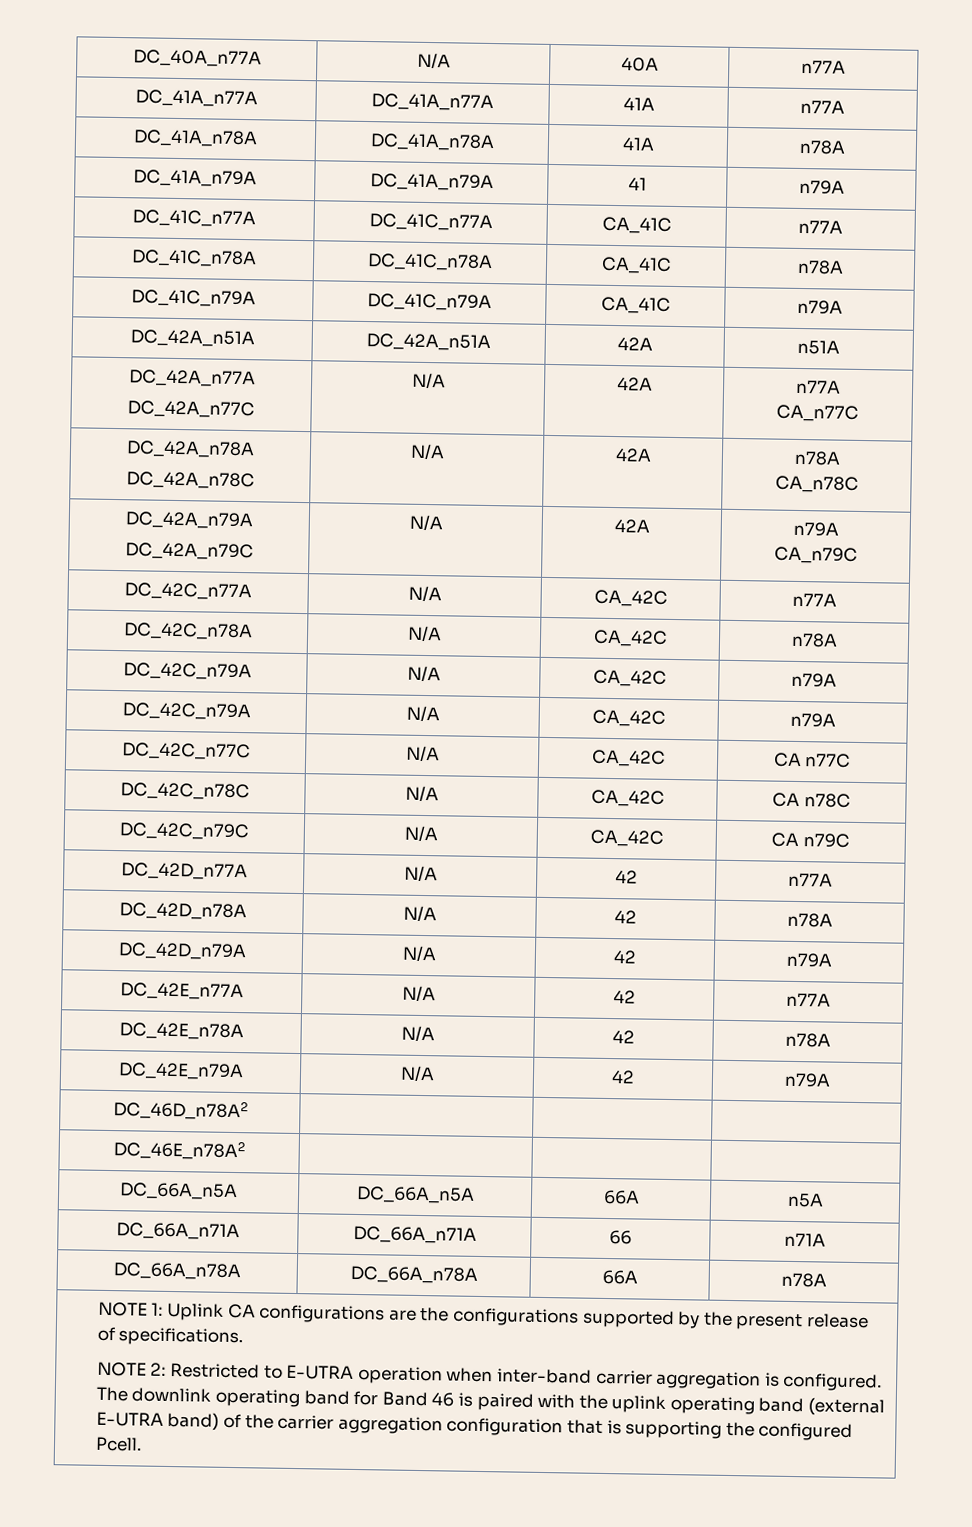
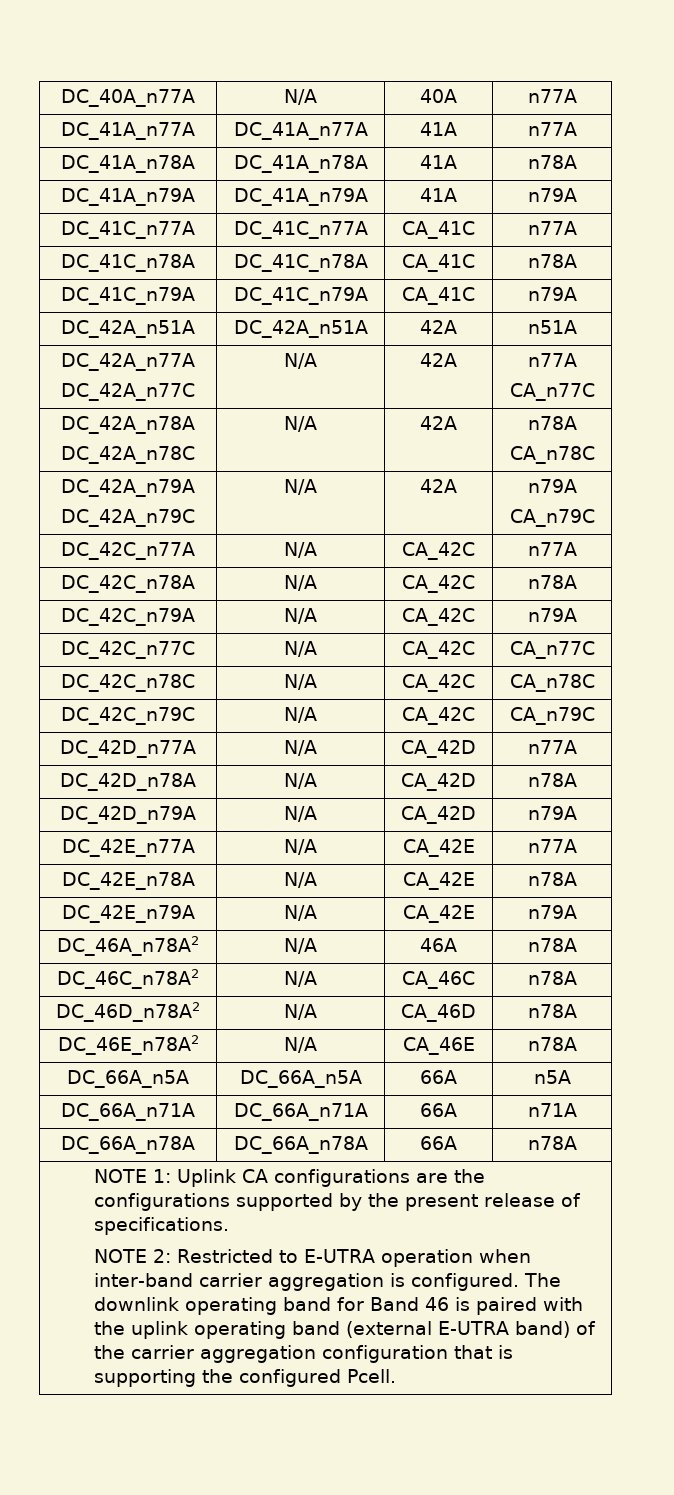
[628,177,647,191] 41 -> [420,188,457,202] 41A
[121,702,251,721] [405,705,440,723] [591,709,666,727] [789,712,836,728] // DC_42C_n79A | N/A | CA_42C | n79A -> (577, 615) none
[772,752,852,768] CA n77C -> [509,641,595,659] CA_n77C
[772,792,851,808] CA n78C -> [509,674,595,692] CA_n78C
[771,832,850,848] CA n79C -> [509,707,595,725] CA_n79C
[615,870,638,884] 42 -> [401,740,476,758] CA_42D
[614,910,637,924] 42 -> [401,773,476,791] CA_42D
[613,950,637,964] 42 -> [401,806,476,824] CA_42D
[613,990,636,1004] 42 -> [402,839,475,857] CA_42E
[612,1030,635,1044] 42 -> [402,872,475,890] CA_42E
[611,1070,635,1084] [783,1072,831,1088] [112,1100,248,1121] [113,1140,246,1161] 42 | n79A // DC_46D_n78A2 | | | // DC_46E_n78A2 | | | -> [402,905,475,923] [527,905,577,919] [57,936,199,956] [284,938,317,954] [420,938,457,952] [527,938,577,952] [57,969,199,989] [284,971,317,987] [402,971,475,989] [527,971,577,985] [56,1002,200,1022] [284,1004,317,1020] [401,1004,476,1022] [527,1004,577,1018] [57,1035,199,1055] [284,1037,317,1053] [402,1037,475,1055] [527,1037,577,1051] CA_42E | n79A // DC_46A_n78A2 | N/A | 46A | n78A // DC_46C_n78A2 | N/A | CA_46C | n78A // DC_46D_n78A2 | N/A | CA_46D | n78A // DC_46E_n78A2 | N/A | CA_46E | n78A
[609,1230,632,1245] 66 -> [420,1103,457,1117] 66A

